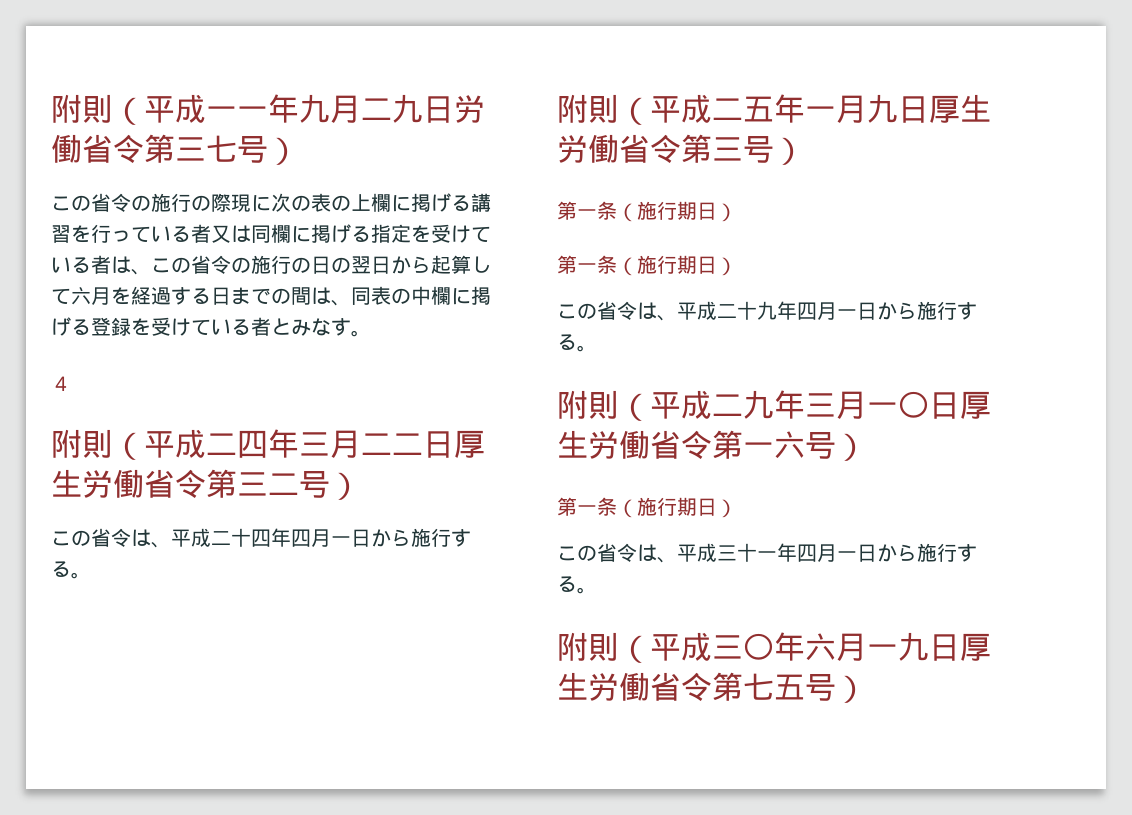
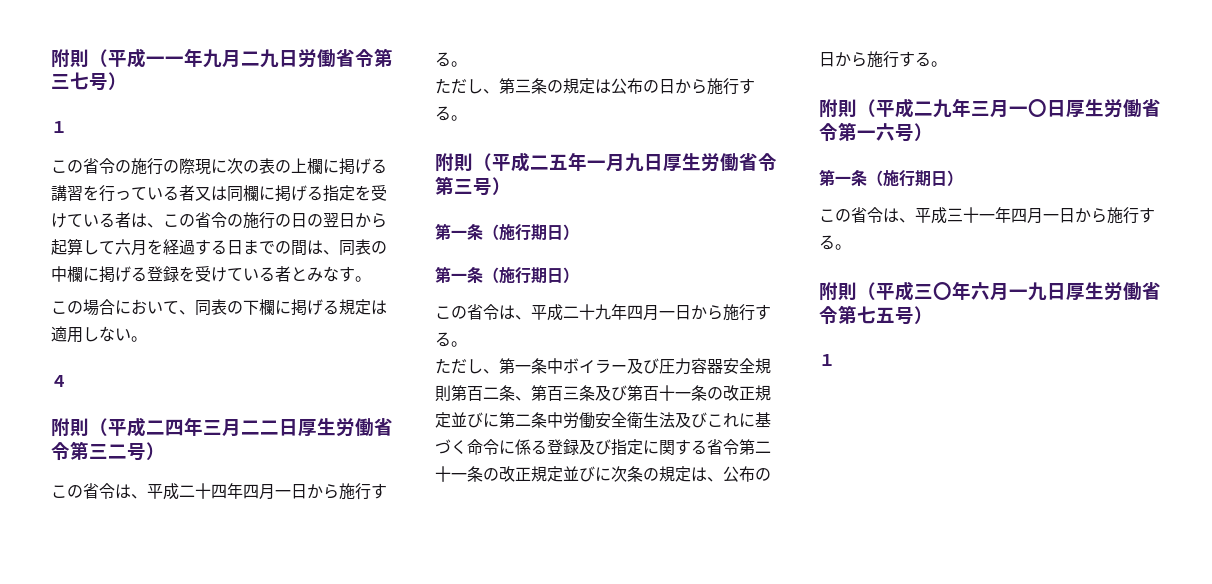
(299, 151) none -> [51,121,67,133] // １
(371, 333) none -> [51,299,387,316] [51,326,147,343] // この場合において、同表の下欄に掲げる規定は適用しない。
(91, 575) none -> [435,78,755,95] [435,106,467,121] // ただし、第三条の規定は公布の日から施行する。
(597, 348) none -> [435,358,771,375] [435,385,771,402] [435,412,771,429] [435,439,771,456] [435,466,771,482] [819,51,947,68] // ただし、第一条中ボイラー及び圧力容器安全規則第百二条、第百三条及び第百十一条の改正規定並びに第二条中労働安全衛生法及びこれに基づく命令に係る登録及び指定に関する省令第二十一条の改正規定並びに次条の規定は、公布の日から施行する。
(867, 689) none -> [819,354,835,366] // １

